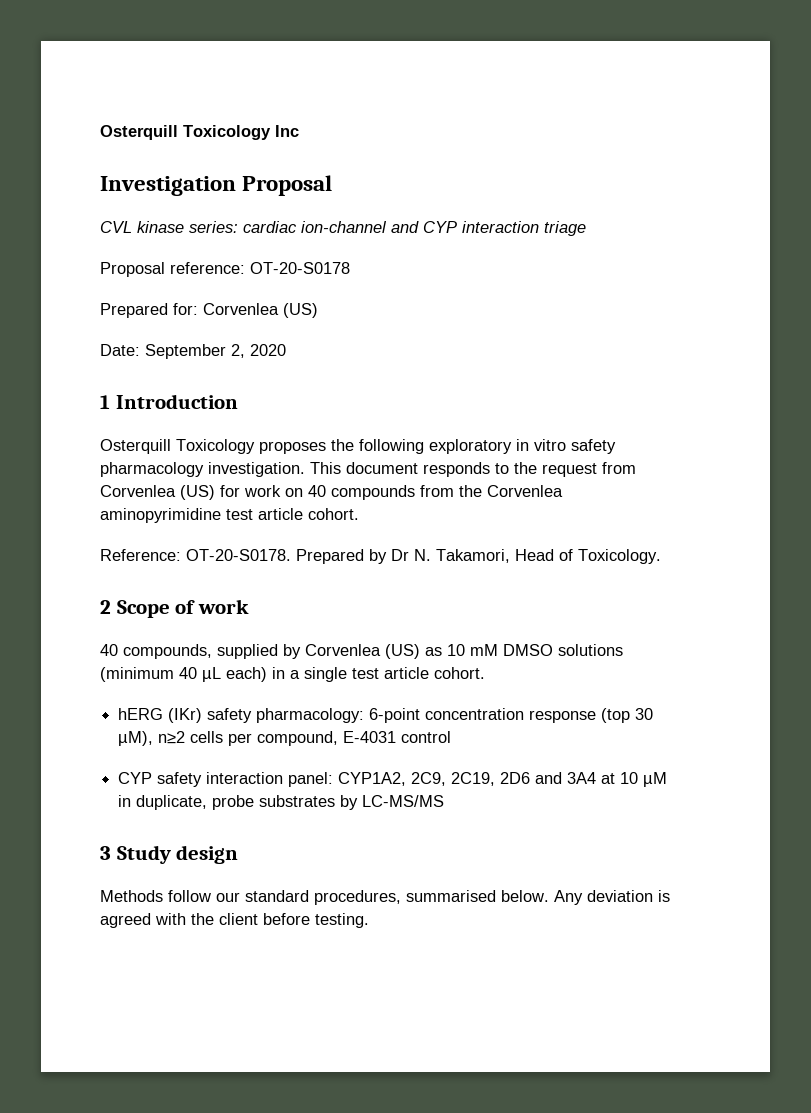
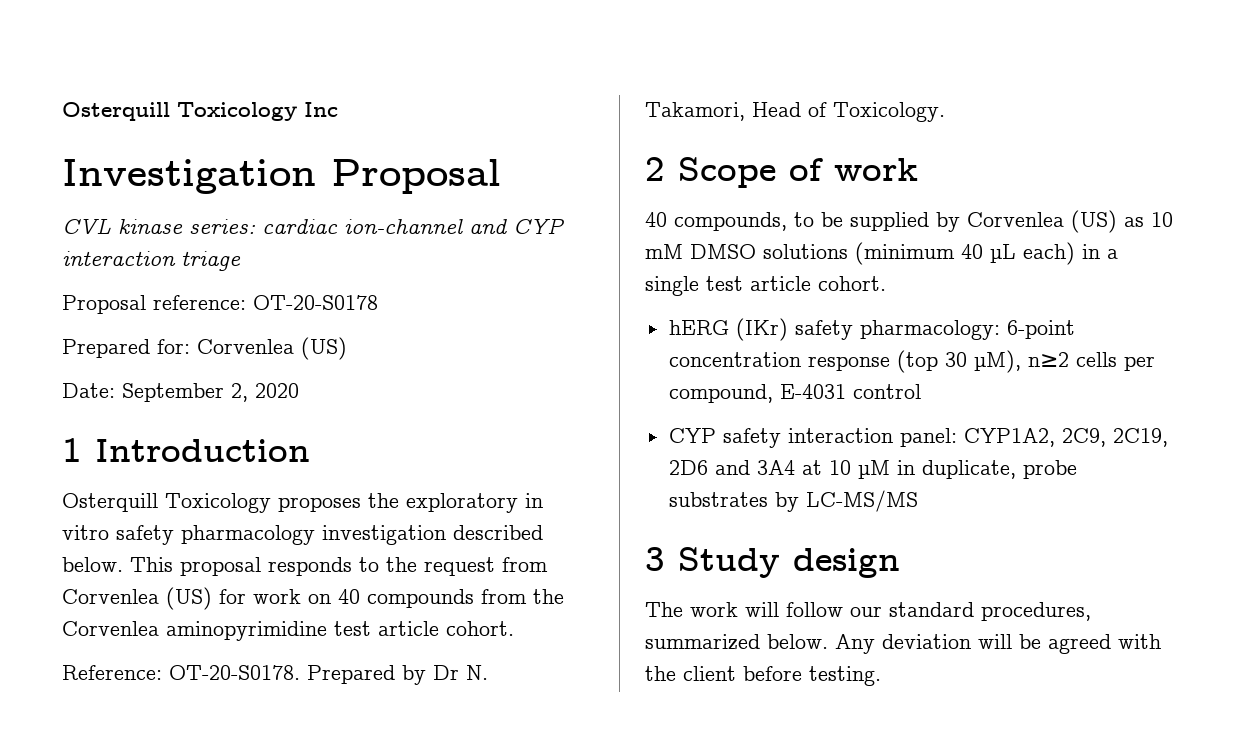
[359,439,424,454] following -> (399, 500) none
[208,462,418,477] investigation. This document -> [322,525,543,545] [62,557,261,576] investigation described below. This proposal
(212, 651) none -> [794,212,843,227] to be
[100,890,163,902] Methods -> [645,602,779,617] The work will
[406,890,496,902] summarised -> [645,634,760,650] summarized
[658,890,670,902] is -> [978,634,1041,649] will be

